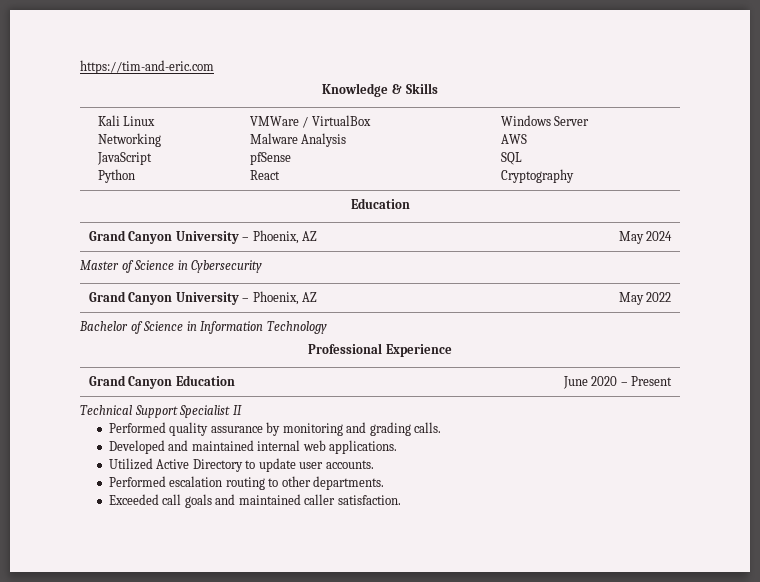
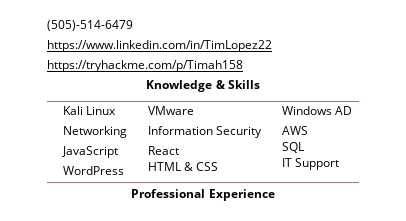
[80,60,214,74] https://tim-and-eric.com -> [47,20,133,31] [47,40,272,52] [47,60,243,72] (505)-514-6479 // https://www.linkedin.com/in/TimLopez22 // https://tryhackme.com/p/Timah158
[97,169,135,183] [249,115,371,128] [249,133,347,147] [249,152,291,165] [249,170,280,180] Python | VMWare / VirtualBox // Malware Analysis // pfSense // React -> [62,166,124,175] [147,106,194,115] [147,126,262,138] [147,146,179,155] [147,162,218,171] WordPress | VMware // Information Security // React // HTML & CSS
[554,116,590,126] Server -> [334,106,352,115] AD
[500,169,574,183] [350,198,410,209] [88,230,318,244] [618,231,673,244] [80,260,263,273] [88,291,318,305] [618,292,672,305] [79,321,327,334] [308,343,452,357] [88,375,235,389] [562,376,673,389] [80,405,242,418] [108,422,442,436] [108,440,398,454] [108,458,374,472] [108,476,385,490] [108,494,401,508] Cryptography // Education // Grand Canyon University – Phoenix, AZ | May 2024 // Master of Science in Cybersecurity // Grand Canyon University – Phoenix, AZ | May 2022 // Bachelor of Science in Information Technology // Professional Experience // Grand Canyon Education | June 2020 – Present // Technical Support Specialist II // Performed quality assurance by monitoring and grading calls. // Developed and maintained internal web applications. // Utilized Active Directory to update user accounts. // Performed escalation routing to other departments. // Exceeded call goals and maintained caller satisfaction. -> [281,158,339,170] [131,189,275,201] IT Support // Professional Experience

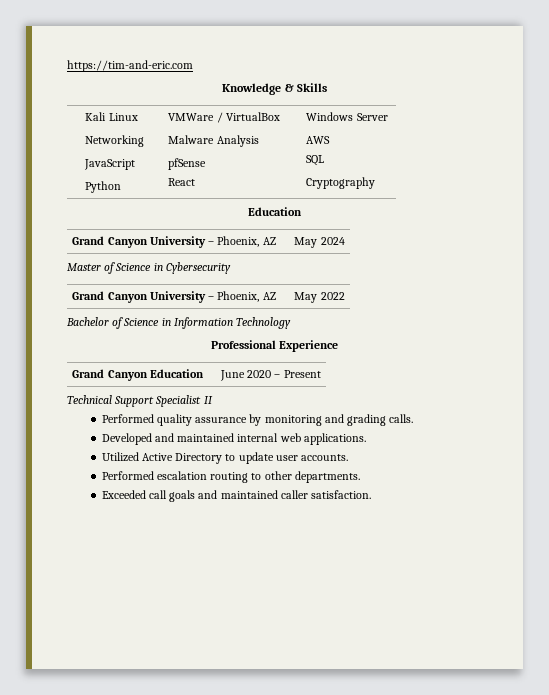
[47,20,133,31] [47,40,272,52] [47,60,243,72] (505)-514-6479 // https://www.linkedin.com/in/TimLopez22 // https://tryhackme.com/p/Timah158 -> [67,60,193,72] https://tim-and-eric.com
[62,166,124,175] [147,106,194,115] [147,126,262,138] [147,146,179,155] [147,162,218,171] WordPress | VMware // Information Security // React // HTML & CSS -> [85,181,122,193] [168,112,280,123] [168,135,259,147] [168,158,207,170] [168,178,196,186] Python | VMWare / VirtualBox // Malware Analysis // pfSense // React
[334,106,352,115] AD -> [356,113,388,121] Server
[281,158,339,170] [131,189,275,201] IT Support // Professional Experience -> [306,177,376,189] [248,207,302,216] [72,236,276,248] [294,237,345,248] [67,262,231,274] [72,291,276,303] [294,292,345,303] [66,317,292,329] [210,340,339,352] [72,369,204,381] [219,370,321,381] [67,395,213,407] [101,414,414,426] [101,433,366,445] [101,452,349,464] [101,471,360,483] [101,490,372,502] Cryptography // Education // Grand Canyon University – Phoenix, AZ | May 2024 // Master of Science in Cybersecurity // Grand Canyon University – Phoenix, AZ | May 2022 // Bachelor of Science in Information Technology // Professional Experience // Grand Canyon Education | June 2020 – Present // Technical Support Specialist II // Performed quality assurance by monitoring and grading calls. // Developed and maintained internal web applications. // Utilized Active Directory to update user accounts. // Performed escalation routing to other departments. // Exceeded call goals and maintained caller satisfaction.

